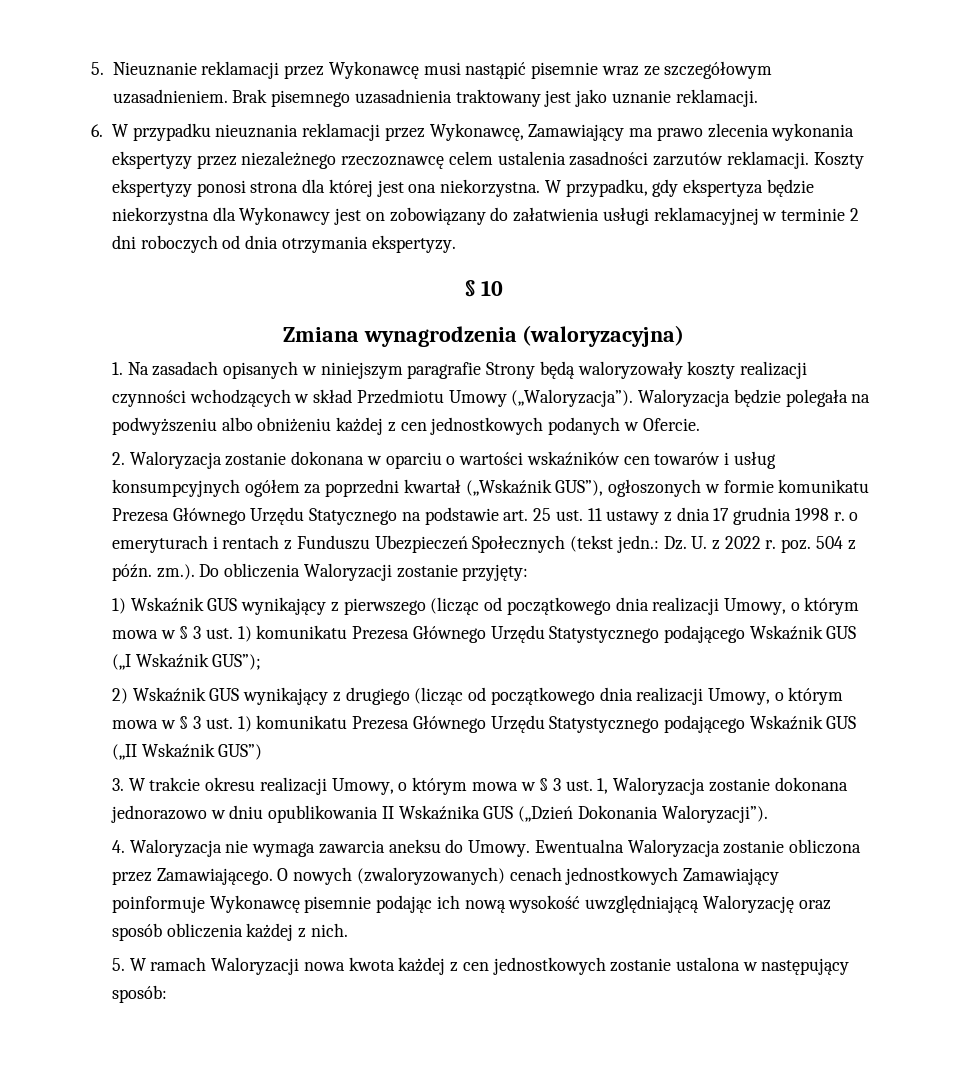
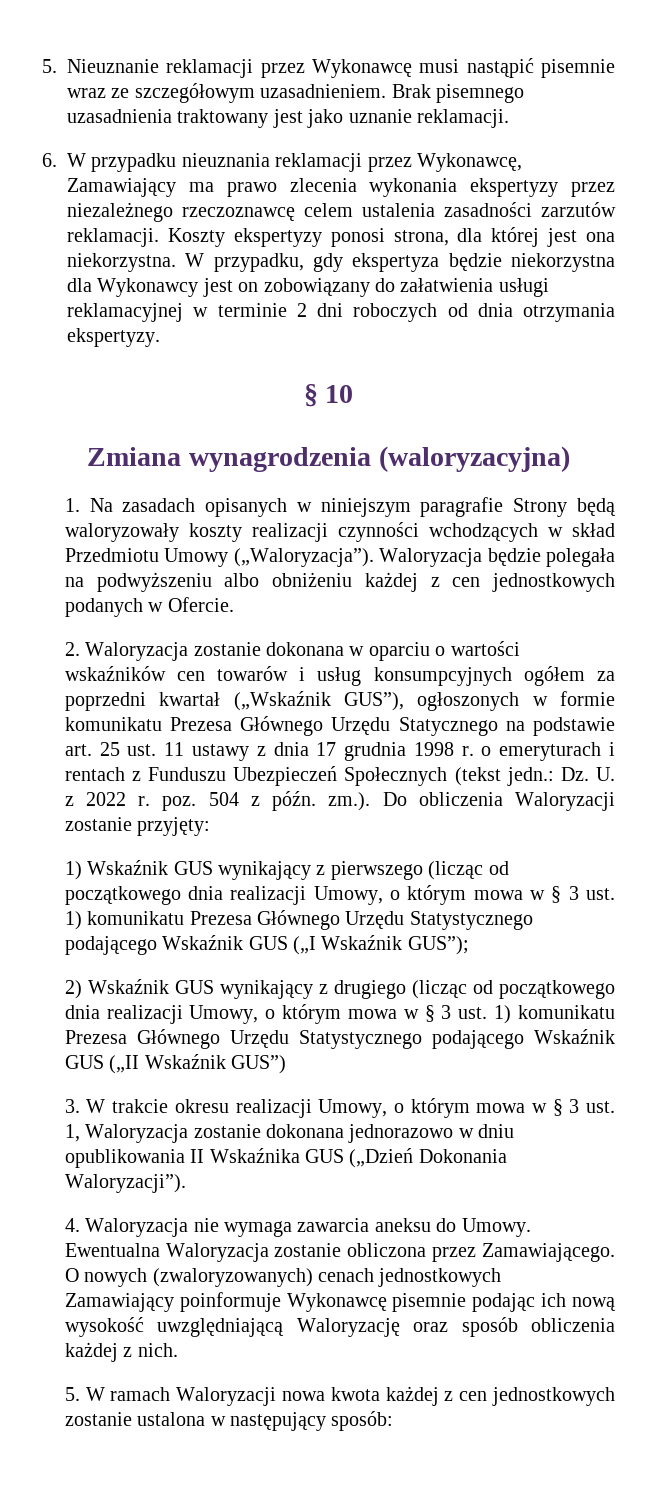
[250,182,299,193] strona -> [393,230,449,246] strona,

